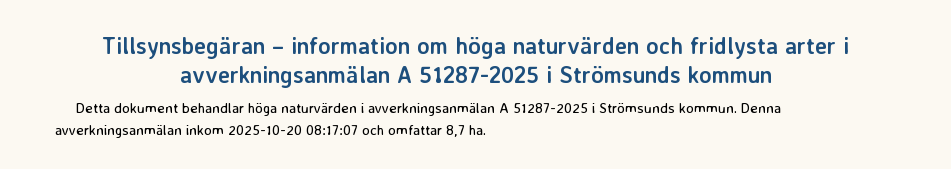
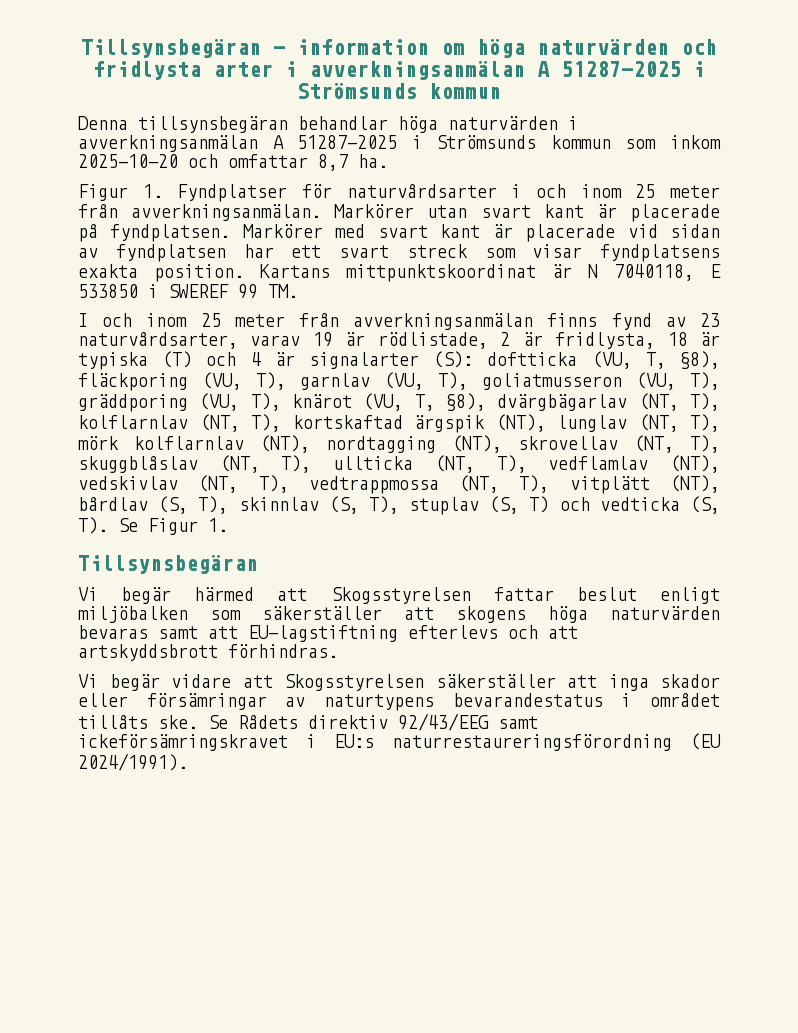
[76,103,179,113] Detta dokument -> [78,116,288,133] Denna tillsynsbegäran
[679,103,782,113] [55,125,182,138] kommun. Denna avverkningsanmälan -> [550,135,657,149] kommun som
[306,125,358,135] 08:17:07 -> (178, 161) none
(486, 130) none -> [78,184,720,202] [78,204,720,222] [78,224,721,242] [78,244,720,262] [78,264,721,282] [78,284,298,299] [78,313,721,330] [78,332,721,349] [78,351,721,370] [78,372,720,391] [78,393,720,412] [78,414,720,433] [78,435,720,453] [78,455,720,473] [78,475,720,494] [78,496,720,515] [78,517,228,535] [78,555,258,574] [78,587,720,604] [78,606,720,623] [78,625,578,642] [78,644,338,661] [78,674,720,691] [78,693,720,711] [78,713,538,731] [78,733,721,751] [78,753,188,771] // Figur 1. Fyndplatser för naturvårdsarter i och inom 25 meter från avverkningsanmälan. Markörer utan svart kant är placerade på fyndplatsen. Markörer med svart kant är placerade vid sidan av fyndplatsen har ett svart streck som visar fyndplatsens exakta position. Kartans mittpunktskoordinat är N 7040118, E 533850 i SWEREF 99 TM. // I och inom 25 meter från avverkningsanmälan finns fynd av 23 naturvårdsarter, varav 19 är rödlistade, 2 är fridlysta, 18 är typiska (T) och 4 är signalarter (S): doftticka (VU, T, §8), fläckporing (VU, T), garnlav (VU, T), goliatmusseron (VU, T), gräddporing (VU, T), knärot (VU, T, §8), dvärgbägarlav (NT, T), kolflarnlav (NT, T), kortskaftad ärgspik (NT), lunglav (NT, T), mörk kolflarnlav (NT), nordtagging (NT), skrovellav (NT, T), skuggblåslav (NT, T), ullticka (NT, T), vedflamlav (NT), vedskivlav (NT, T), vedtrappmossa (NT, T), vitplätt (NT), bårdlav (S, T), skinnlav (S, T), stuplav (S, T) och vedticka (S, T). Se Figur 1. // Tillsynsbegäran // Vi begär härmed att Skogsstyrelsen fattar beslut enligt miljöbalken som säkerställer att skogens höga naturvärden bevaras samt att EU-lagstiftning efterlevs och att artskyddsbrott förhindras. // Vi begär vidare att Skogsstyrelsen säkerställer att inga skador eller försämringar av naturtypens bevarandestatus i området tillåts ske. Se Rådets direktiv 92/43/EEG samt ickeförsämringskravet i EU:s naturrestaureringsförordning (EU 2024/1991).

